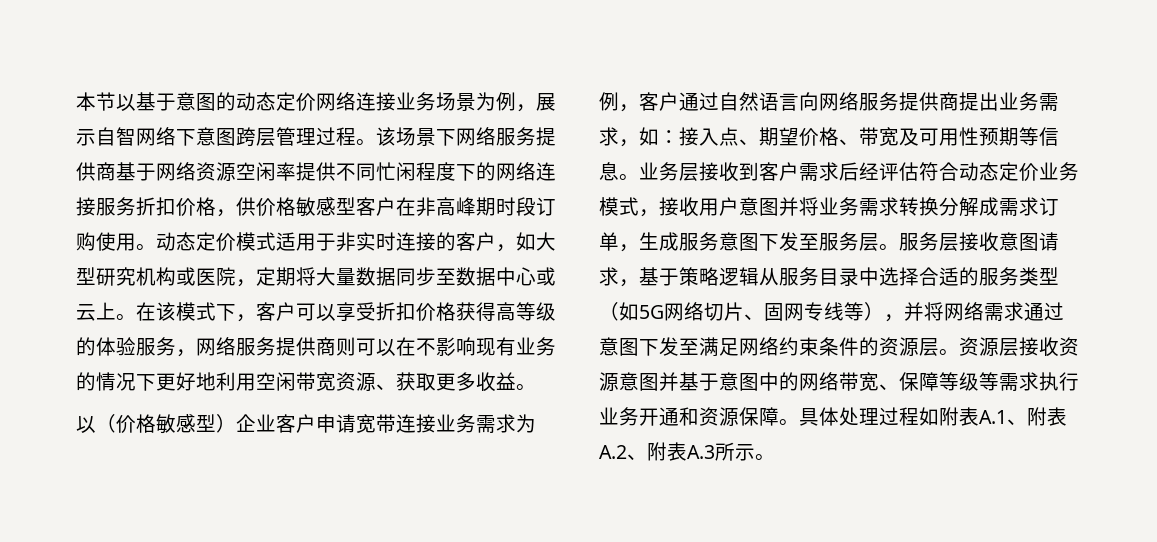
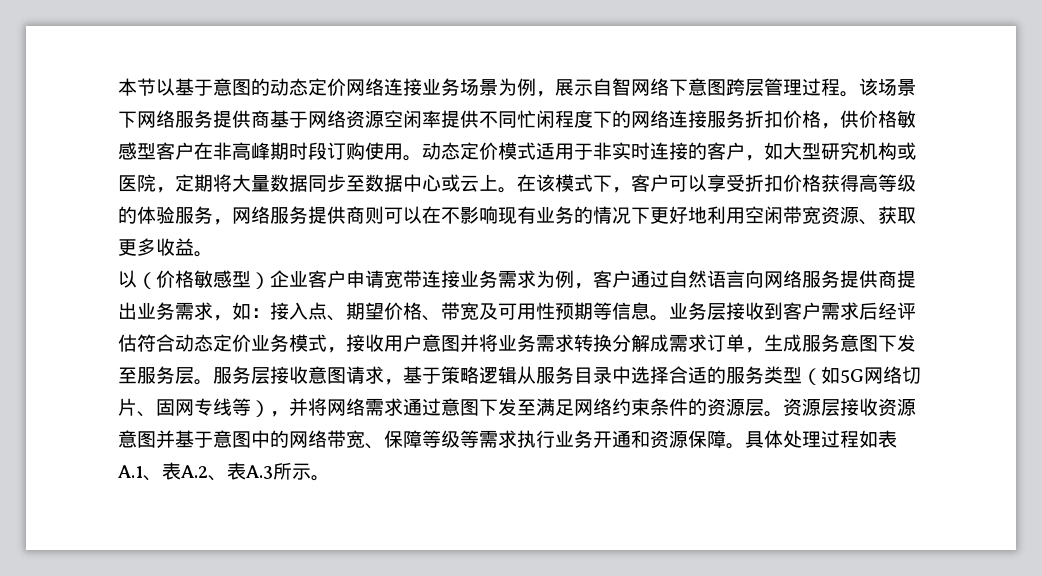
[939,407,959,426] 附 -> (878, 439) none
[1027,407,1047,426] 附 -> (162, 478) none
[647,442,667,461] 附 -> (227, 478) none

